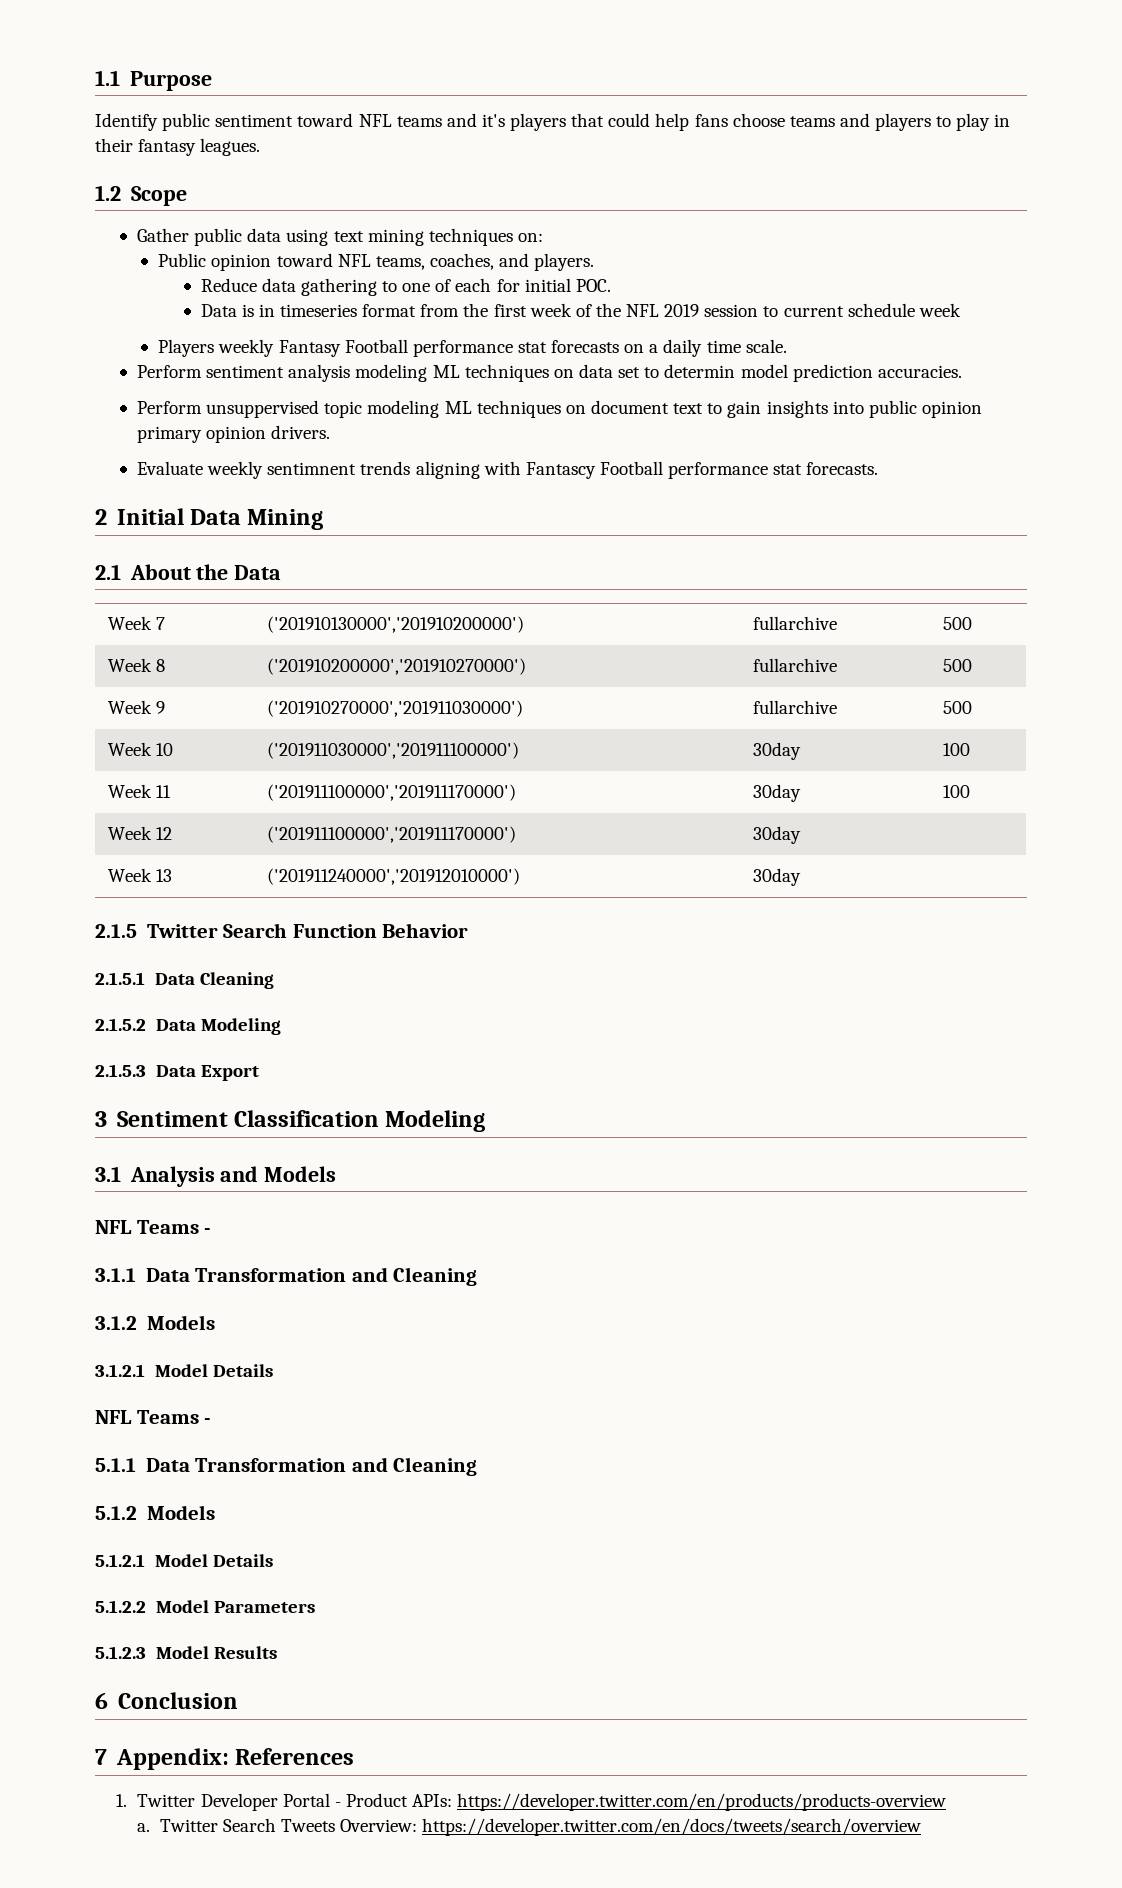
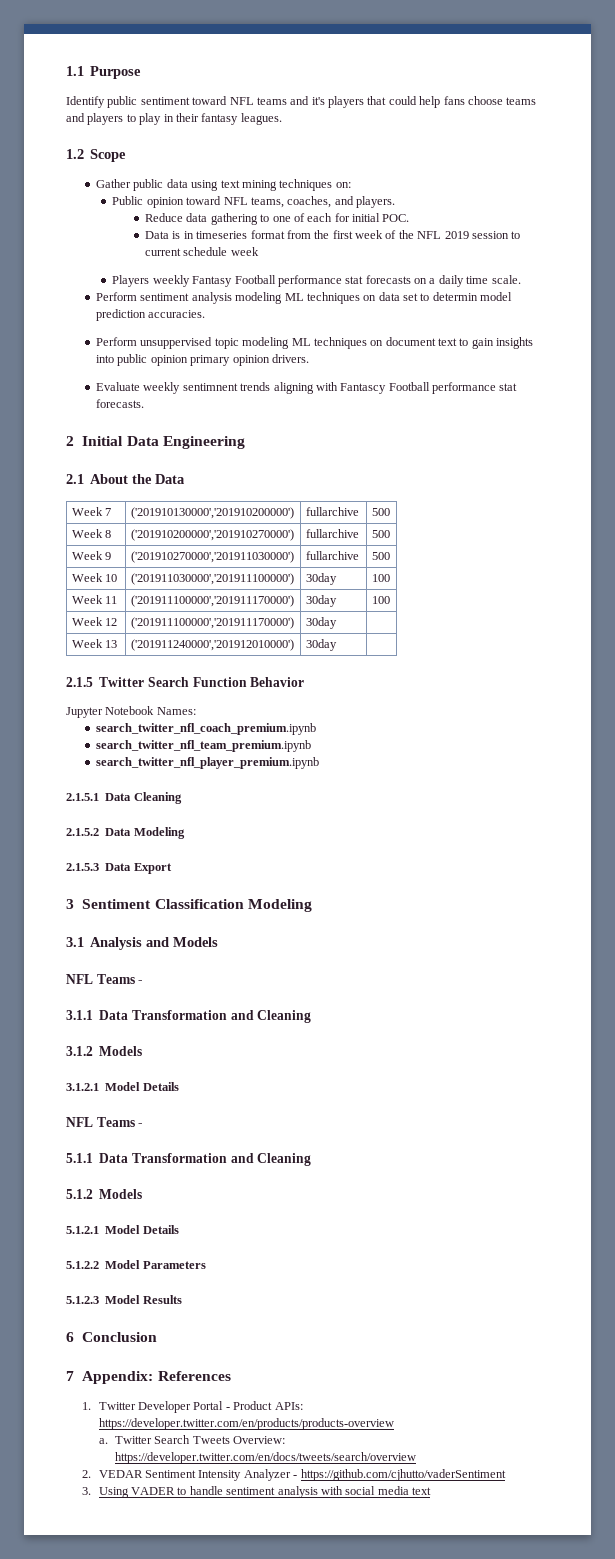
[247,509,324,530] Mining -> [162,436,245,449] Engineering
(469, 930) none -> [66,706,196,718] [96,723,317,735] [96,740,312,752] [96,757,320,769] // Jupyter Notebook Names: // search_twitter_nfl_coach_premium.ipynb // search_twitter_nfl_team_premium.ipynb // search_twitter_nfl_player_premium.ipynb
(922, 1827) none -> [82,1469,506,1481] [82,1486,432,1498] // 2. VEDAR Sentiment Intensity Analyzer - https://github.com/cjhutto/vaderSentiment // 3. Using VADER to handle sentiment analysis with social media text

